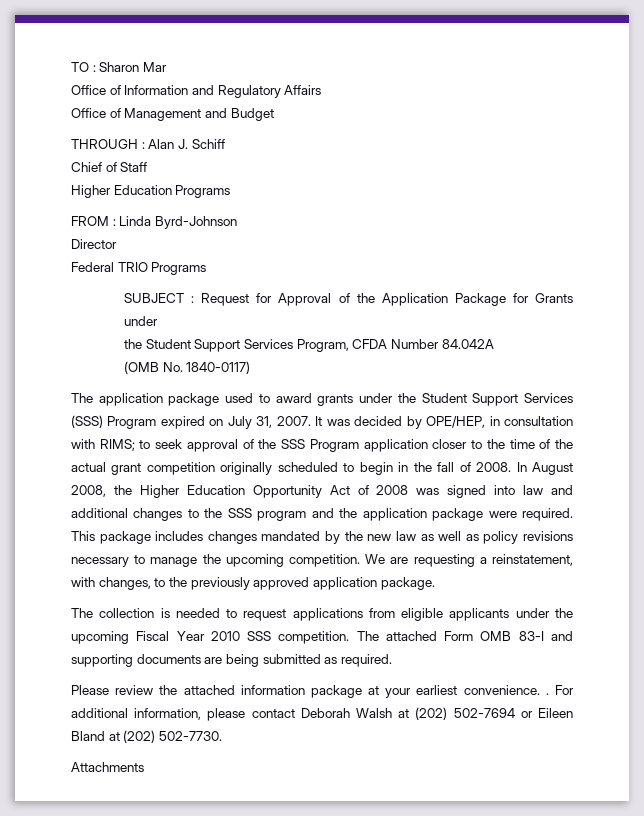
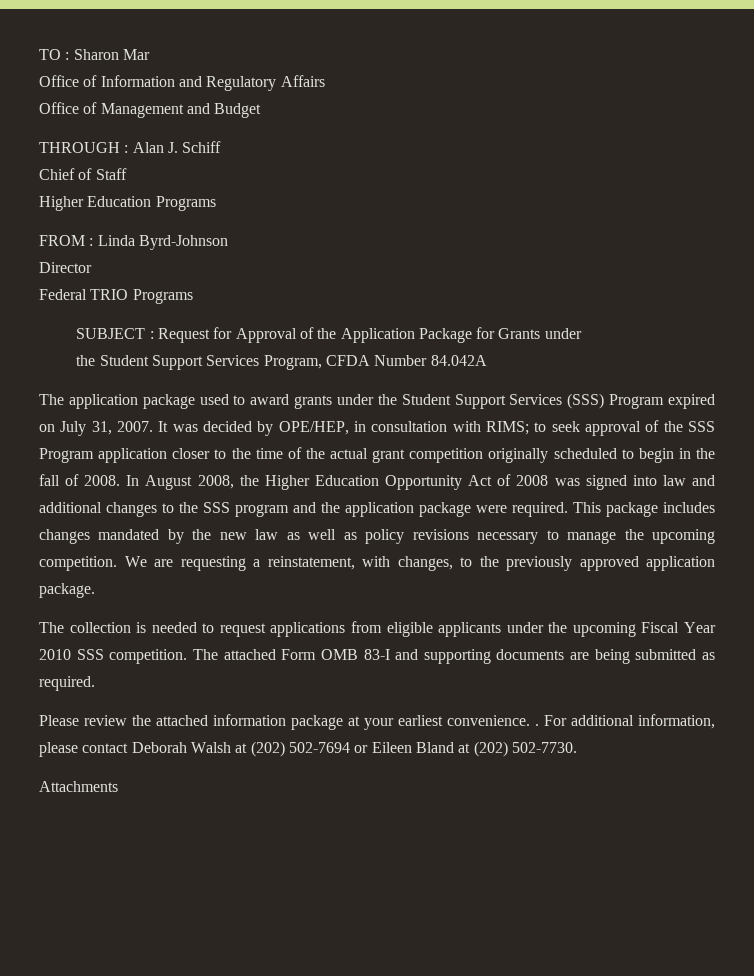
[124,361,251,374] // (OMB No. 1840-0117) -> (487, 360) none

